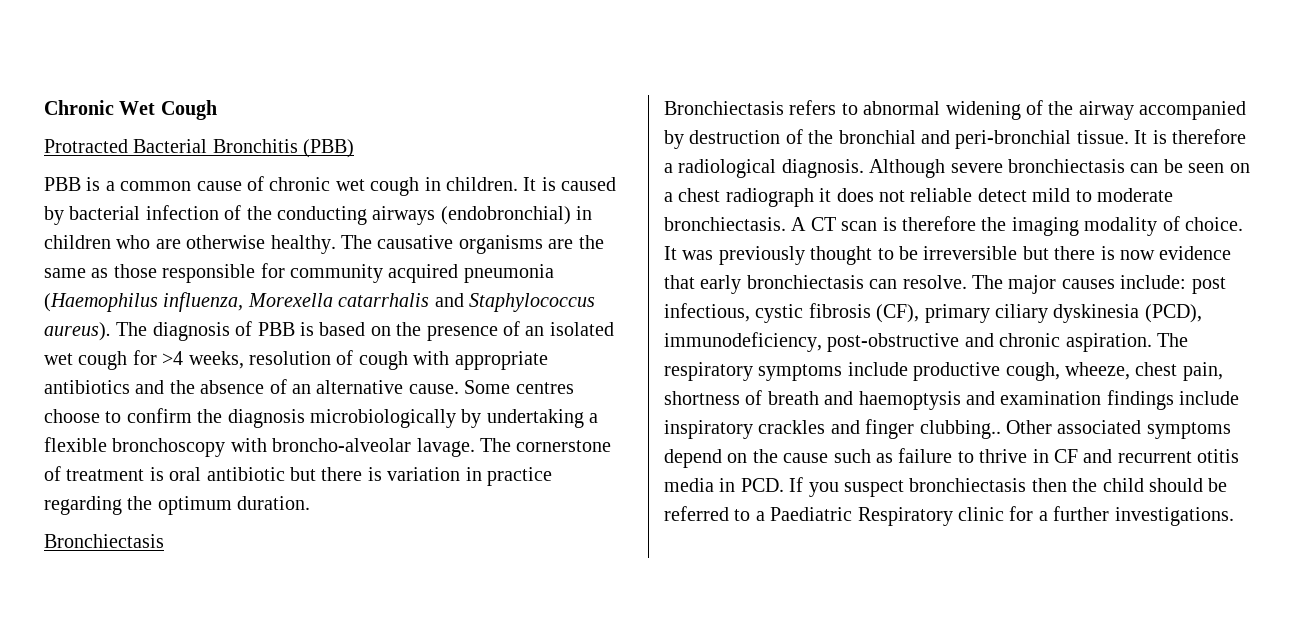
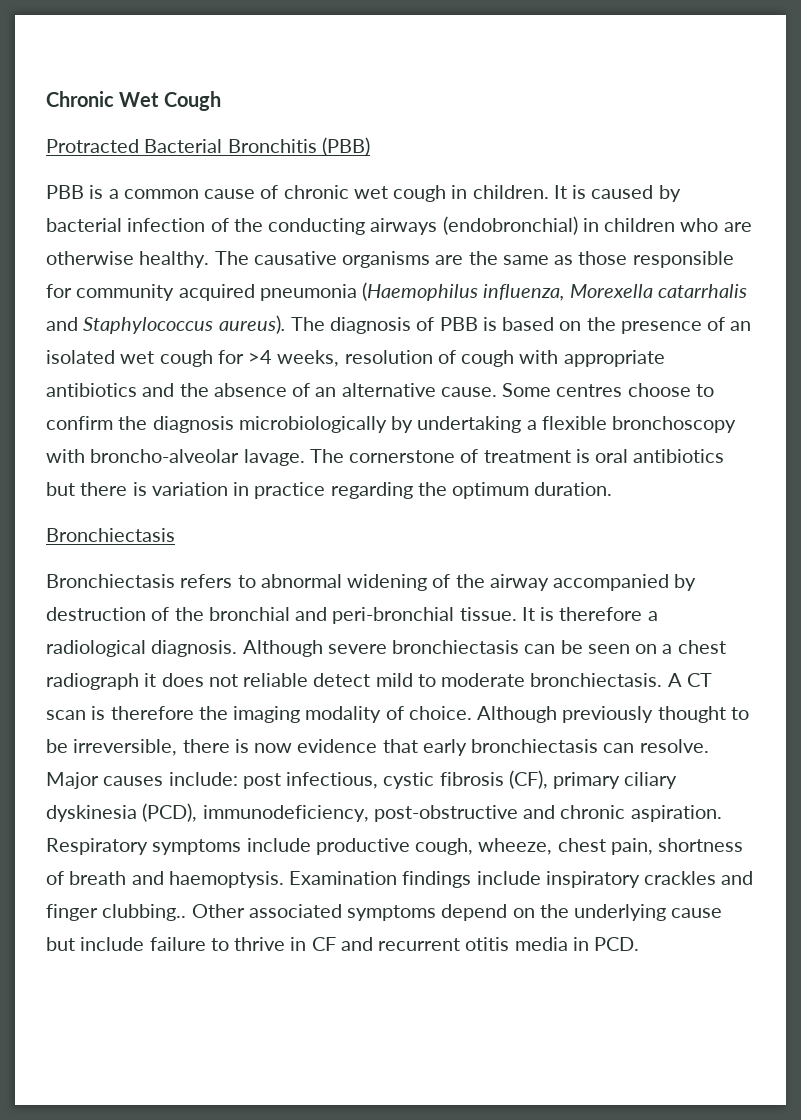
[206,467,285,481] antibiotic -> [633,449,725,463] antibiotics
[664,246,714,260] It was -> [477,706,558,723] Although
[923,246,1049,260] irreversible but -> [73,739,178,756] irreversible,
[972,275,1057,294] The major -> [46,772,99,789] Major
[1157,333,1188,347] [664,362,753,381] The respiratory -> [46,838,148,855] Respiratory
[858,391,1102,410] haemoptysis and examination -> [168,871,398,888] haemoptysis. Examination
[783,449,893,463] cause such as -> [574,904,723,921] [46,937,145,951] underlying cause but include
[789,477,1228,497] [664,506,1234,526] If you suspect bronchiectasis then the child should be referred to a Paediatric Respiratory clinic for a further investigations. -> (640, 944) none

